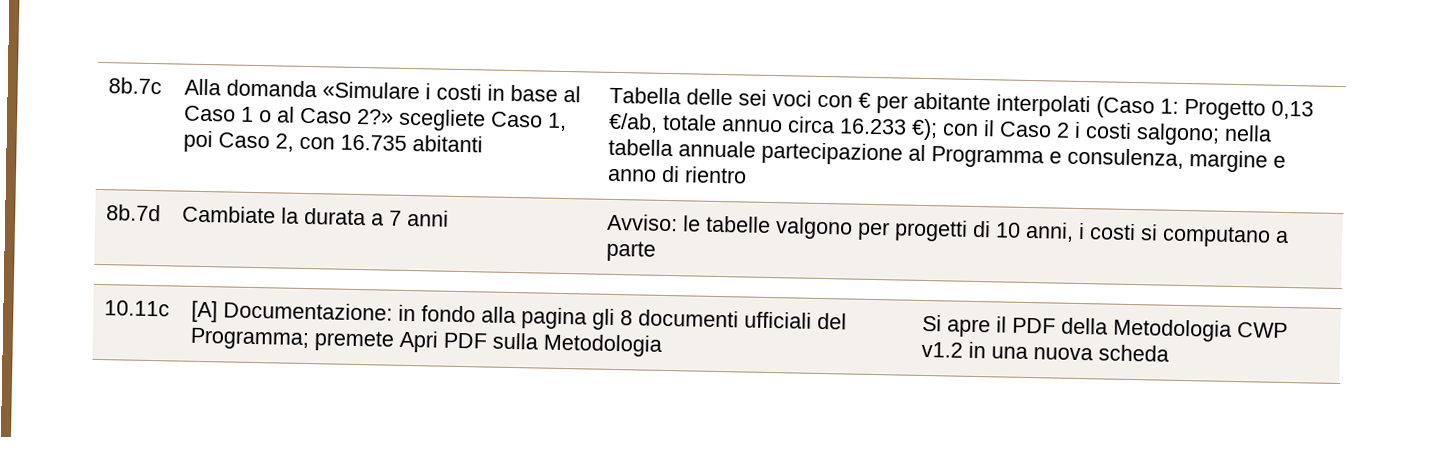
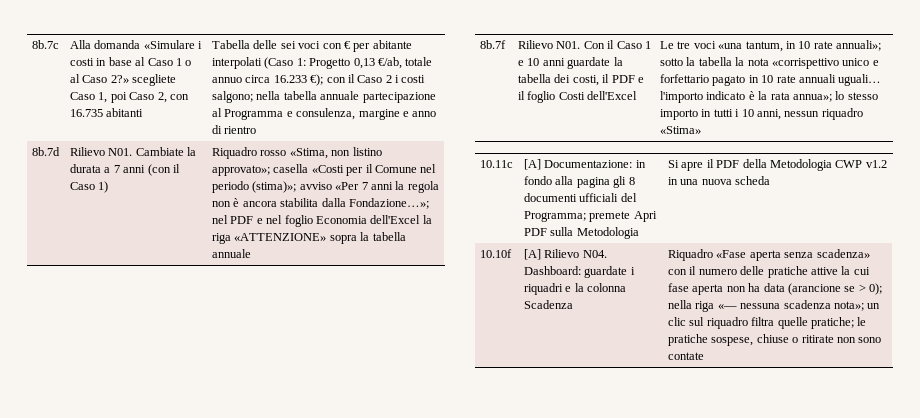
(161, 213) none -> [70,147,133,156] Rilievo N01.
[606,213,1289,248] [605,240,656,262] | Avviso: le tabelle valgono per progetti di 10 anni, i costi si computano a parte -> [147,164,180,176] [70,181,109,193] [212,147,382,159] [212,164,437,176] [212,181,439,193] [212,198,429,209] [212,215,432,227] [212,232,406,244] [212,249,252,258] [480,40,507,49] [518,40,651,49] [518,57,623,69] [518,74,644,86] [518,91,638,103] [660,40,882,52] [660,57,879,69] [660,74,882,86] [660,91,878,103] [660,108,863,120] [660,126,702,134] (con il Caso 1) | Riquadro rosso «Stima, non listino approvato»; casella «Costi per il Comune nel periodo (stima)»; avviso «Per 7 anni la regola non è ancora stabilita dalla Fondazione…»; nel PDF e nel foglio Economia dell'Excel la riga «ATTENZIONE» sopra la tabella annuale // 8b.7f | Rilievo N01. Con il Caso 1 e 10 anni guardate la tabella dei costi, il PDF e il foglio Costi dell'Excel | Le tre voci «una tantum, in 10 rate annuali»; sotto la tabella la nota «corrispettivo unico e forfettario pagato in 10 rate annuali uguali… l'importo indicato è la rata annua»; lo stesso importo in tutti i 10 anni, nessun riquadro «Stima»
(1169, 353) none -> [480,249,513,258] [524,249,607,260] [524,266,635,278] [524,283,627,295] [524,300,574,309] [668,249,870,261] [668,266,870,278] [668,283,883,295] [668,300,881,312] [668,317,867,329] [668,334,882,346] [668,352,705,360] // 10.10f | [A] Rilievo N04. Dashboard: guardate i riquadri e la colonna Scadenza | Riquadro «Fase aperta senza scadenza» con il numero delle pratiche attive la cui fase aperta non ha data (arancione se > 0); nella riga «— nessuna scadenza nota»; un clic sul riquadro filtra quelle pratiche; le pratiche sospese, chiuse o ritirate non sono contate

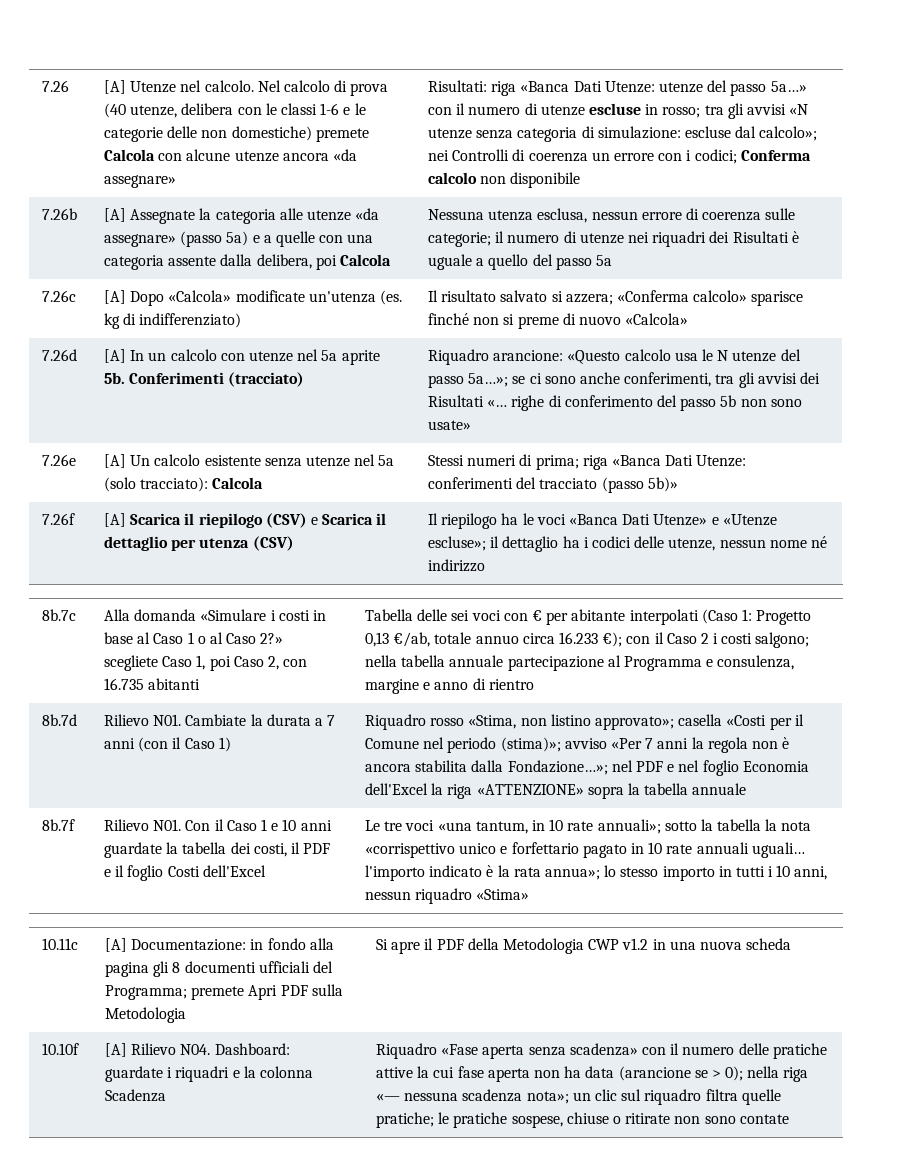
(32, 44) none -> [42,80,70,92] [104,80,389,96] [104,103,366,118] [104,126,369,142] [104,149,358,162] [104,175,177,188] [428,80,807,96] [428,103,809,119] [428,126,818,142] [428,149,811,164] [428,172,581,188] [42,208,78,220] [104,208,380,224] [104,231,374,247] [104,254,392,270] [428,208,796,223] [428,231,799,247] [428,254,613,270] [42,290,77,302] [104,290,403,306] [104,313,242,329] [428,290,804,306] [428,313,689,329] [42,349,78,361] [104,349,380,365] [104,372,305,387] [428,349,801,365] [428,372,820,388] [428,395,802,411] [428,420,472,430] [42,454,77,466] [104,454,395,468] [104,477,264,492] [428,454,747,470] [428,477,678,493] [42,513,76,525] [104,513,387,528] [104,536,294,551] [428,513,777,529] [428,536,827,552] [428,559,486,572] 7.26 | [A] Utenze nel calcolo. Nel calcolo di prova (40 utenze, delibera con le classi 1-6 e le categorie delle non domestiche) premete Calcola con alcune utenze ancora «da assegnare» | Risultati: riga «Banca Dati Utenze: utenze del passo 5a…» con il numero di utenze escluse in rosso; tra gli avvisi «N utenze senza categoria di simulazione: escluse dal calcolo»; nei Controlli di coerenza un errore con i codici; Conferma calcolo non disponibile // 7.26b | [A] Assegnate la categoria alle utenze «da assegnare» (passo 5a) e a quelle con una categoria assente dalla delibera, poi Calcola | Nessuna utenza esclusa, nessun errore di coerenza sulle categorie; il numero di utenze nei riquadri dei Risultati è uguale a quello del passo 5a // 7.26c | [A] Dopo «Calcola» modificate un'utenza (es. kg di indifferenziato) | Il risultato salvato si azzera; «Conferma calcolo» sparisce finché non si preme di nuovo «Calcola» // 7.26d | [A] In un calcolo con utenze nel 5a aprite 5b. Conferimenti (tracciato) | Riquadro arancione: «Questo calcolo usa le N utenze del passo 5a…»; se ci sono anche conferimenti, tra gli avvisi dei Risultati «… righe di conferimento del passo 5b non sono usate» // 7.26e | [A] Un calcolo esistente senza utenze nel 5a (solo tracciato): Calcola | Stessi numeri di prima; riga «Banca Dati Utenze: conferimenti del tracciato (passo 5b)» // 7.26f | [A] Scarica il riepilogo (CSV) e Scarica il dettaglio per utenza (CSV) | Il riepilogo ha le voci «Banca Dati Utenze» e «Utenze escluse»; il dettaglio ha i codici delle utenze, nessun nome né indirizzo //

